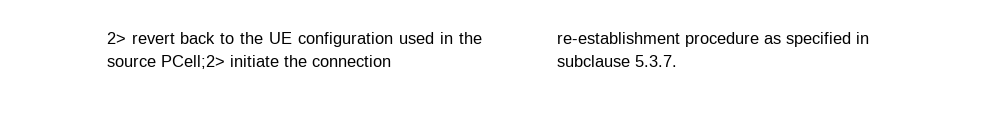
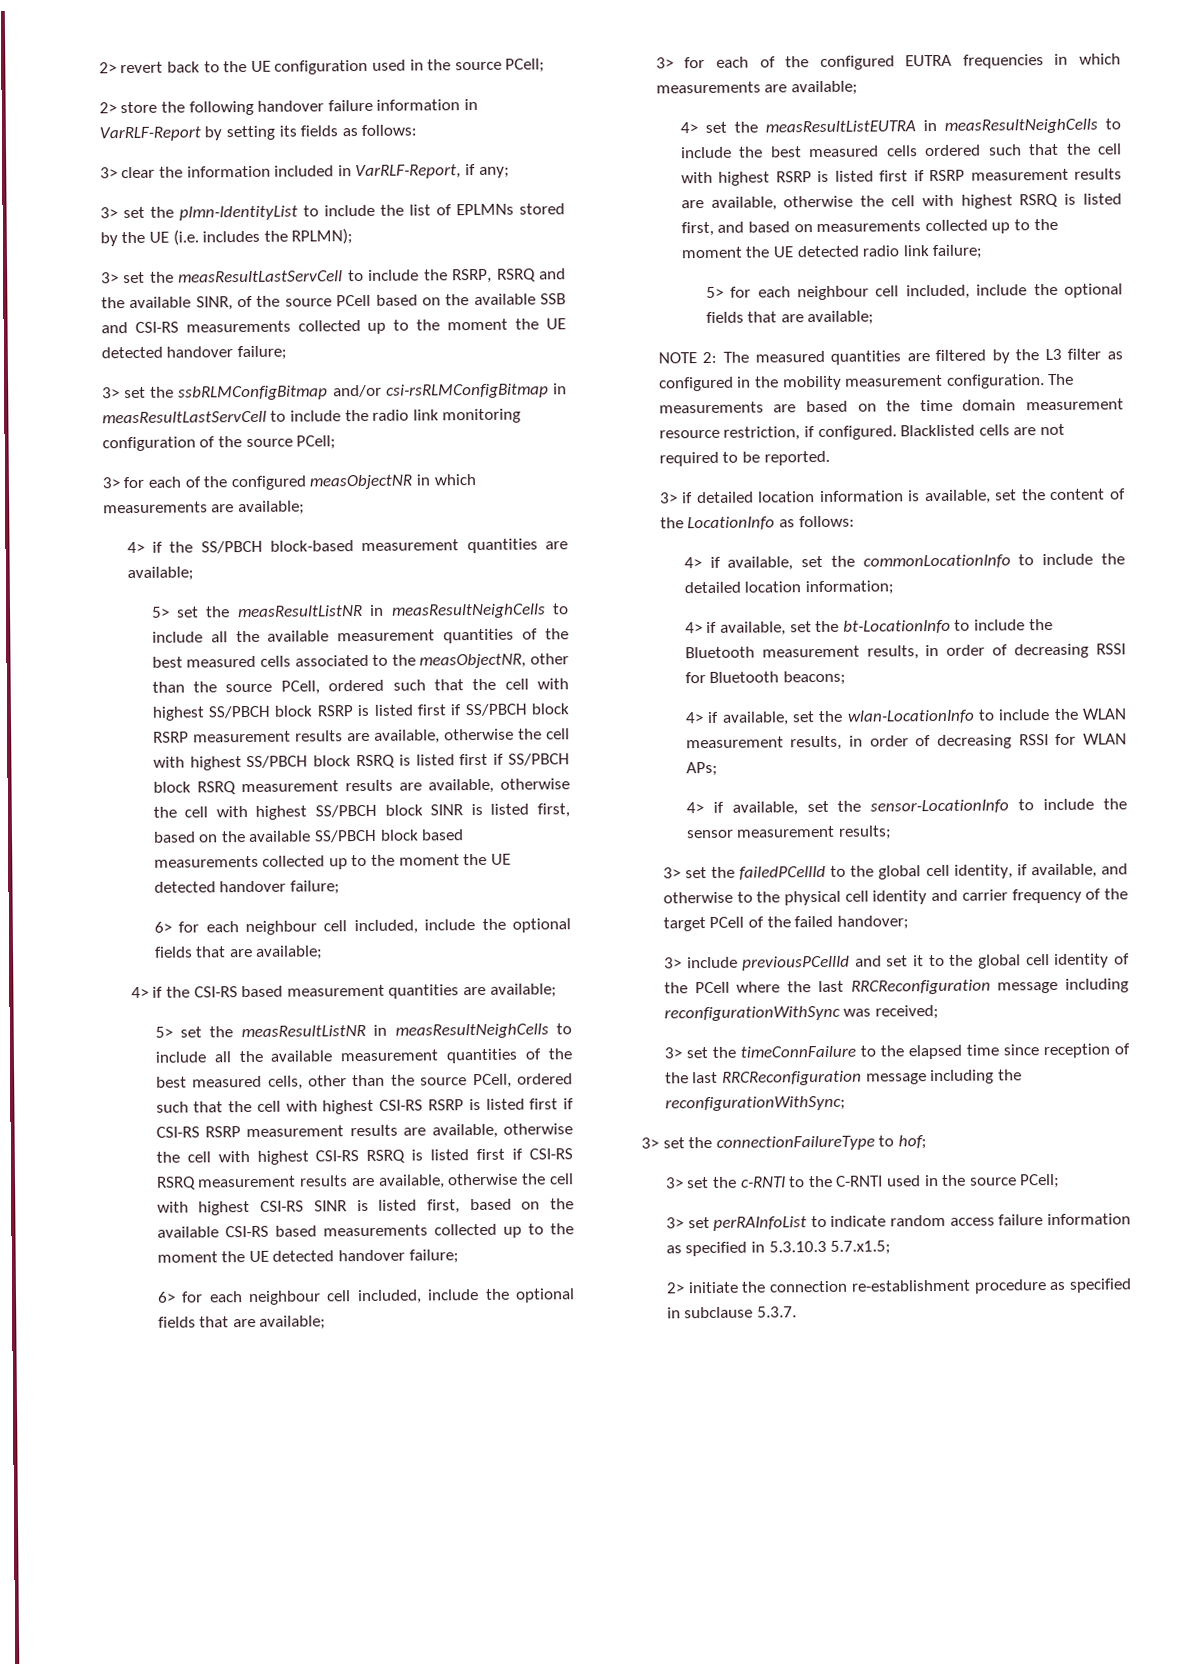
[160,55,225,69] PCell;2> -> [505,58,546,73] [98,98,478,116] [98,124,418,142] [99,163,510,180] [99,203,565,221] [99,228,354,247] [100,268,566,284] [100,293,566,311] [100,318,566,334] [100,345,288,361] [101,383,567,401] [101,408,522,424] [101,435,337,452] [101,474,476,491] [102,500,306,516] [126,538,568,554] [126,566,194,582] [151,603,569,619] [151,628,570,644] [151,653,569,669] [151,678,569,695] [151,703,569,721] [152,728,570,744] [152,753,570,771] [152,778,570,795] [152,803,570,820] [152,829,465,843] [153,853,511,870] [153,880,340,895] [153,918,571,936] [153,945,324,960] [130,983,557,999] [154,1023,572,1039] [154,1048,573,1064] [155,1073,573,1090] [155,1098,574,1115] [155,1123,573,1139] [155,1148,573,1165] [155,1173,574,1190] [156,1198,575,1216] [156,1223,574,1238] [156,1249,459,1264] [156,1288,575,1306] [157,1315,327,1330] [655,53,1121,70] [655,80,859,96] [679,118,1121,134] [680,143,1122,159] [680,168,1122,186] [680,193,1122,211] [680,218,1058,237] [680,244,984,260] [705,283,1123,301] [705,310,875,326] [657,348,1123,365] [658,373,1075,392] [658,398,1124,414] [658,423,1065,441] [658,450,830,467] [659,488,1126,505] [659,515,855,531] [683,553,1125,571] [683,580,894,596] [684,618,1053,636] [684,643,1126,660] [684,670,846,686] [684,708,1127,726] [685,733,1127,751] [685,761,718,777] [685,798,1127,816] [685,825,892,840] [662,863,1128,880] [662,888,1128,906] [662,915,909,932] [663,953,1130,971] [663,978,1129,995] [663,1004,940,1022] [663,1043,1130,1060] [664,1069,1022,1086] [664,1095,846,1112] [640,1135,927,1151] [665,1173,1061,1189] [665,1213,1131,1231] [665,1240,892,1257] [665,1282,685,1294] PCell; // 2> store the following handover failure information in VarRLF-Report by setting its fields as follows: // 3> clear the information included in VarRLF-Report, if any; // 3> set the plmn-IdentityList to include the list of EPLMNs stored by the UE (i.e. includes the RPLMN); // 3> set the measResultLastServCell to include the RSRP, RSRQ and the available SINR, of the source PCell based on the available SSB and CSI-RS measurements collected up to the moment the UE detected handover failure; // 3> set the ssbRLMConfigBitmap and/or csi-rsRLMConfigBitmap in measResultLastServCell to include the radio link monitoring configuration of the source PCell; // 3> for each of the configured measObjectNR in which measurements are available; // 4> if the SS/PBCH block-based measurement quantities are available; // 5> set the measResultListNR in measResultNeighCells to include all the available measurement quantities of the best measured cells associated to the measObjectNR, other than the source PCell, ordered such that the cell with highest SS/PBCH block RSRP is listed first if SS/PBCH block RSRP measurement results are available, otherwise the cell with highest SS/PBCH block RSRQ is listed first if SS/PBCH block RSRQ measurement results are available, otherwise the cell with highest SS/PBCH block SINR is listed first, based on the available SS/PBCH block based measurements collected up to the moment the UE detected handover failure; // 6> for each neighbour cell included, include the optional fields that are available; // 4> if the CSI-RS based measurement quantities are available; // 5> set the measResultListNR in measResultNeighCells to include all the available measurement quantities of the best measured cells, other than the source PCell, ordered such that the cell with highest CSI-RS RSRP is listed first if CSI-RS RSRP measurement results are available, otherwise the cell with highest CSI-RS RSRQ is listed first if CSI-RS RSRQ measurement results are available, otherwise the cell with highest CSI-RS SINR is listed first, based on the available CSI-RS based measurements collected up to the moment the UE detected handover failure; // 6> for each neighbour cell included, include the optional fields that are available; // 3> for each of the configured EUTRA frequencies in which measurements are available; // 4> set the measResultListEUTRA in measResultNeighCells to include the best measured cells ordered such that the cell with highest RSRP is listed first if RSRP measurement results are available, otherwise the cell with highest RSRQ is listed first, and based on measurements collected up to the moment the UE detected radio link failure; // 5> for each neighbour cell included, include the optional fields that are available; // NOTE 2: The measured quantities are filtered by the L3 filter as configured in the mobility measurement configuration. The measurements are based on the time domain measurement resource restriction, if configured. Blacklisted cells are not required to be reported. // 3> if detailed location information is available, set the content of the LocationInfo as follows: // 4> if available, set the commonLocationInfo to include the detailed location information; // 4> if available, set the bt-LocationInfo to include the Bluetooth measurement results, in order of decreasing RSSI for Bluetooth beacons; // 4> if available, set the wlan-LocationInfo to include the WLAN measurement results, in order of decreasing RSSI for WLAN APs; // 4> if available, set the sensor-LocationInfo to include the sensor measurement results; // 3> set the failedPCellId to the global cell identity, if available, and otherwise to the physical cell identity and carrier frequency of the target PCell of the failed handover; // 3> include previousPCellId and set it to the global cell identity of the PCell where the last RRCReconfiguration message including reconfigurationWithSync was received; // 3> set the timeConnFailure to the elapsed time since reception of the last RRCReconfiguration message including the reconfigurationWithSync; // 3> set the connectionFailureType to hof; // 3> set the c-RNTI to the C-RNTI used in the source PCell; // 3> set perRAInfoList to indicate random access failure information as specified in 5.3.10.3 5.7.x1.5; // 2>

